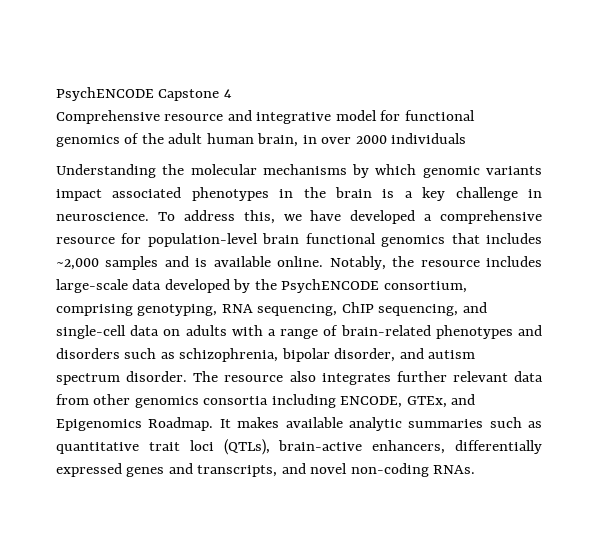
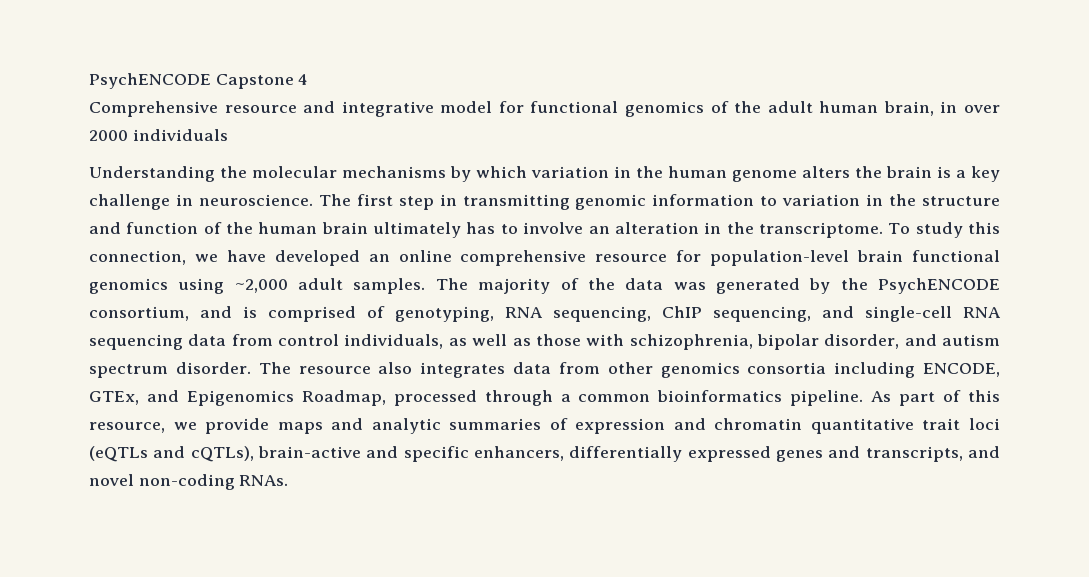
[422,166,542,178] [56,187,294,201] genomic variants impact associated phenotypes in -> [531,166,850,182] variation in the human genome alters
[157,210,275,224] To address this, -> [318,194,1001,210] [89,222,1001,238] [89,250,186,265] The first step in transmitting genomic information to variation in the structure and function of the human brain ultimately has to involve an alteration in the transcriptome. To study this connection,
[424,214,433,221] a -> [368,250,452,262] an online
[451,233,542,244] [56,256,543,270] [56,279,467,293] [56,304,133,316] that includes ~2,000 samples and is available online. Notably, the resource includes large-scale data developed by the PsychENCODE consortium, comprising -> [178,278,1001,294] [89,306,385,322] using ~2,000 adult samples. The majority of the data was generated by the PsychENCODE consortium, and is comprised of
[130,325,542,339] [56,348,175,359] data on adults with a range of brain-related phenotypes and disorders such as -> [963,307,1001,318] [89,334,625,350] RNA sequencing data from control individuals, as well as those with
[396,371,508,382] further relevant -> (506, 370) none
[148,417,542,431] [56,439,363,455] Roadmap. It makes available analytic summaries such as quantitative trait loci (QTLs), brain-active -> [301,390,1000,406] [89,418,1001,434] [89,446,469,462] Roadmap, processed through a common bioinformatics pipeline. As part of this resource, we provide maps and analytic summaries of expression and chromatin quantitative trait loci (eQTLs and cQTLs), brain-active and specific

